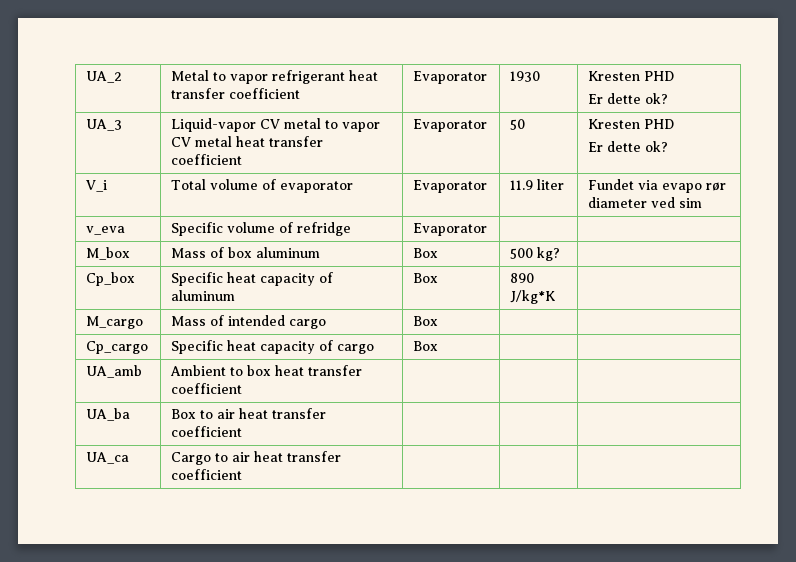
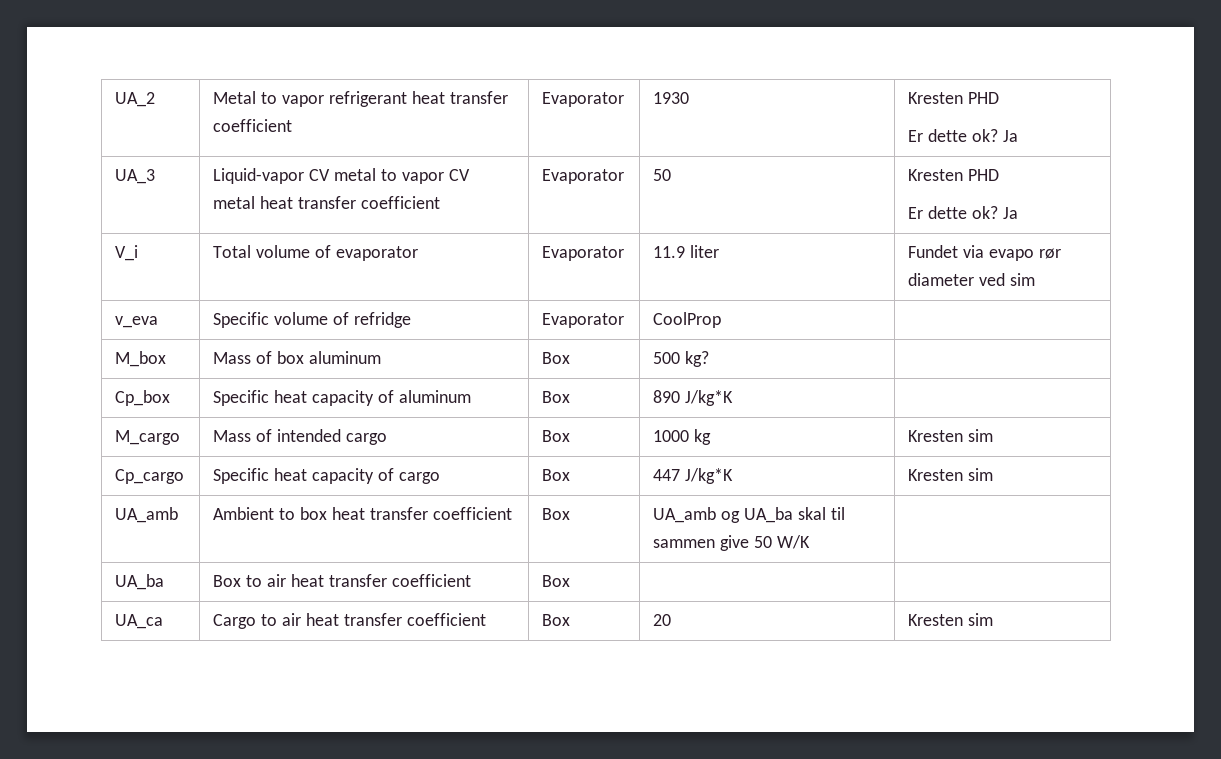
(669, 98) none -> [1002,130,1018,142] Ja
(669, 146) none -> [1002,207,1018,219] Ja
(488, 229) none -> [653,312,722,328] CoolProp
(439, 321) | -> [653,429,712,445] [908,429,994,442] 1000 kg | Kresten sim
(439, 346) | -> [653,468,734,484] [908,468,994,481] 447 J/kg*K | Kresten sim
(243, 388) | -> [542,508,571,520] [653,507,845,523] [653,535,810,551] Box | UA_amb og UA_ba skal til sammen give 50 W/K
(243, 431) none -> [542,575,571,587] Box
(243, 474) | | -> [542,614,571,626] [653,614,672,626] [908,613,994,626] Box | 20 | Kresten sim

